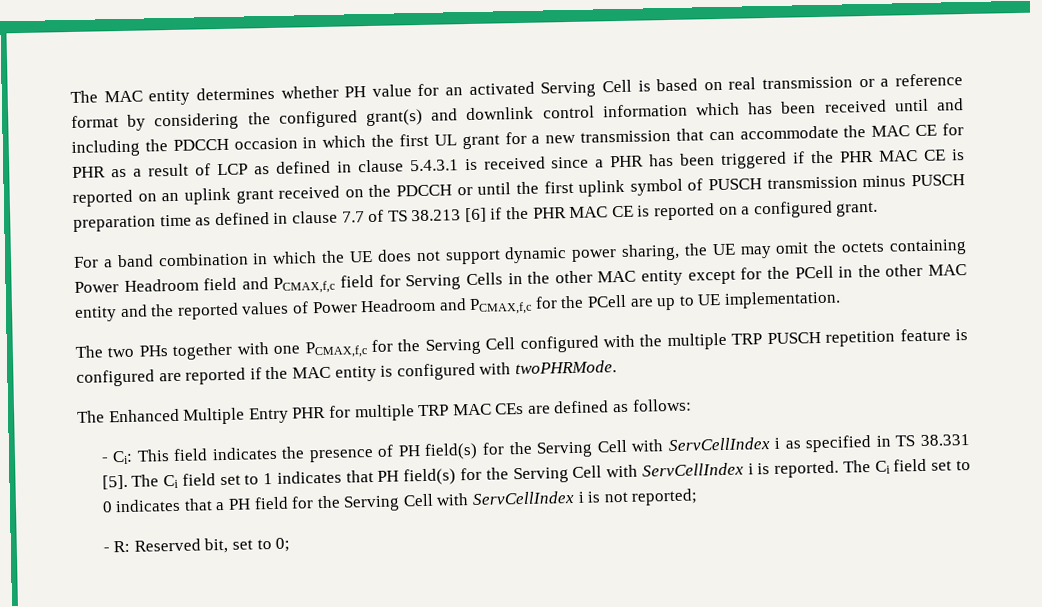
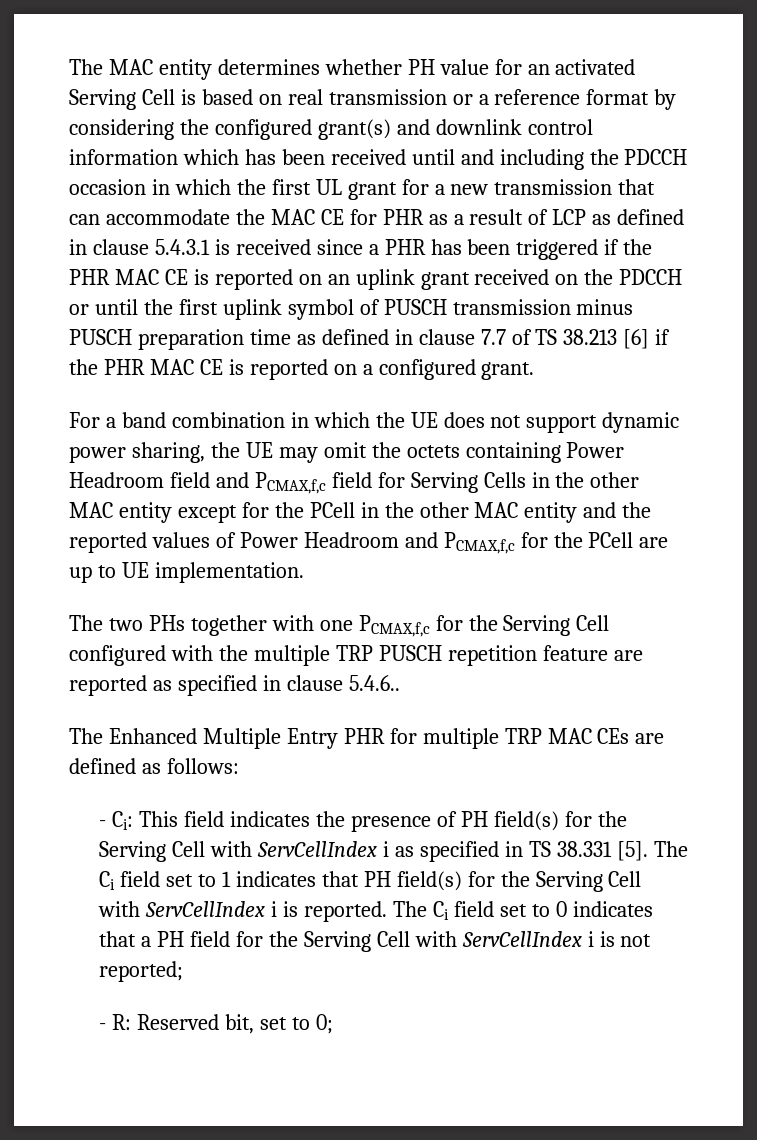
[955,329,969,341] [76,360,617,387] is configured are reported if the MAC entity is configured with twoPHRMode. -> [613,650,643,661] [69,675,400,696] are reported as specified in clause 5.4.6..

